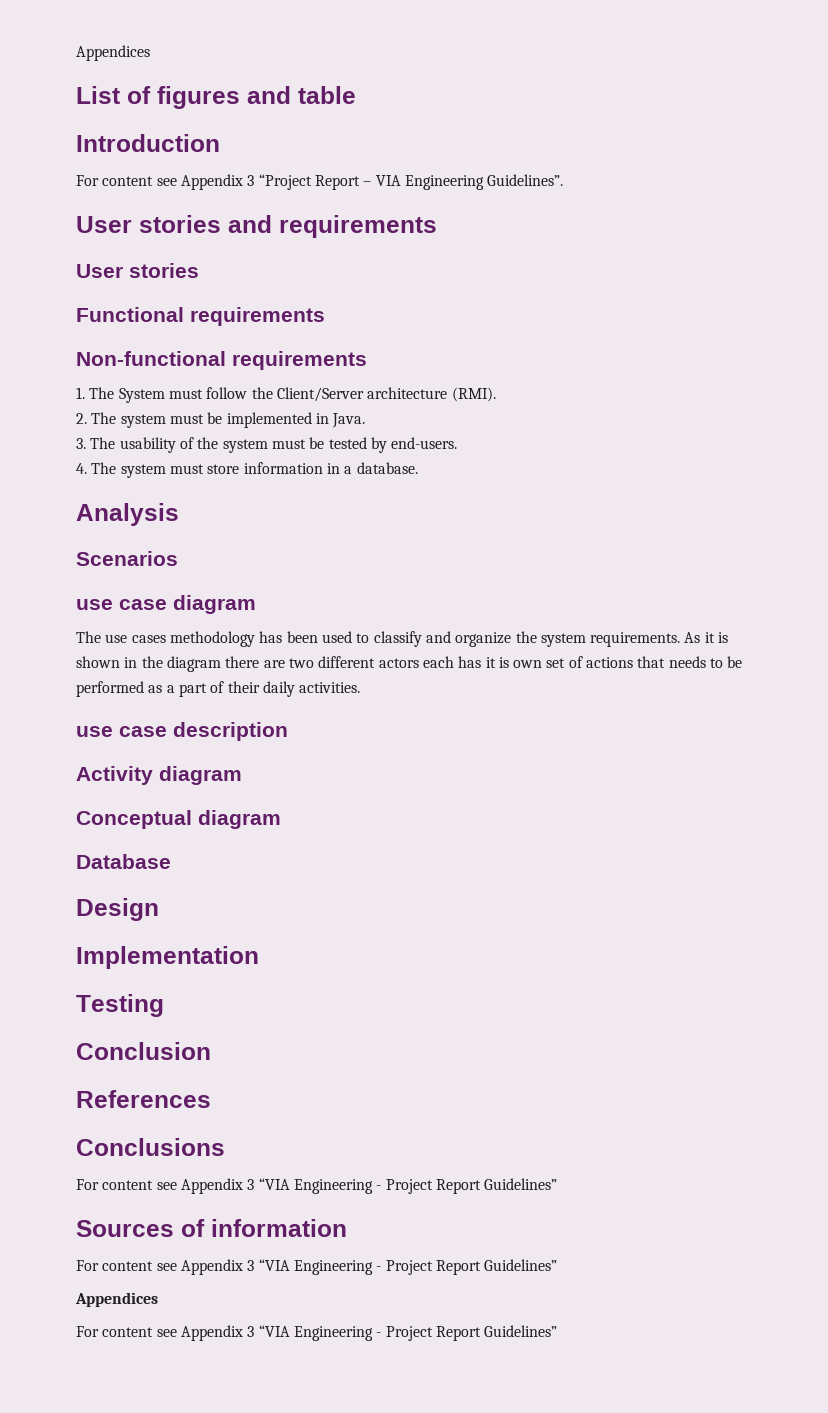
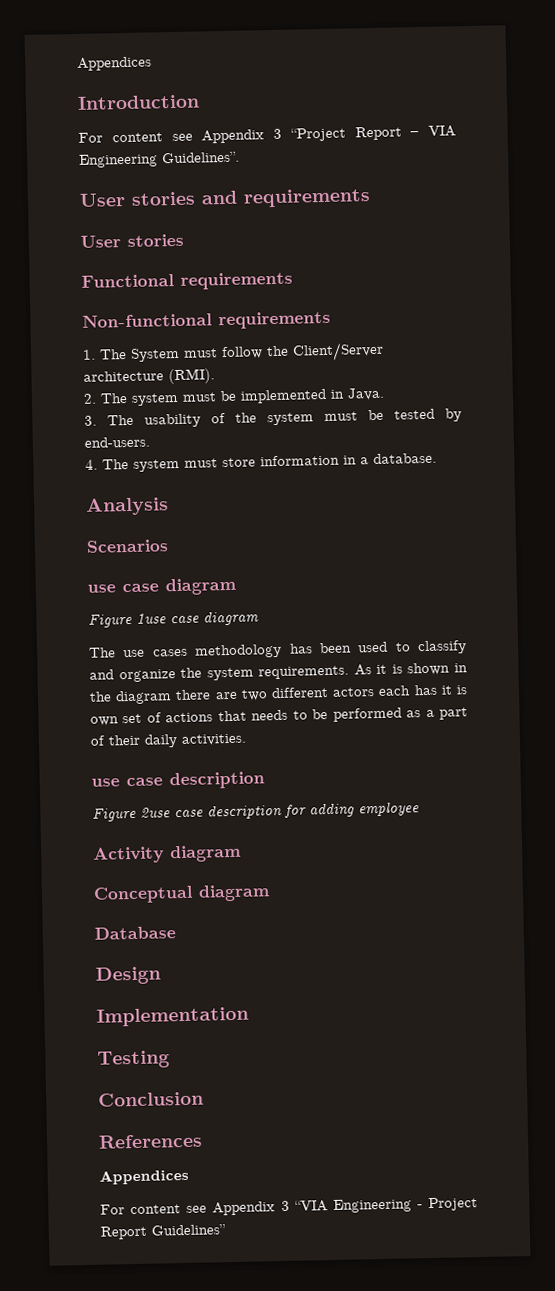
[76,45,150,61] [76,86,356,109] Appendices // List of figures and table -> [77,56,152,71] Appendices
(256, 604) none -> [88,610,259,628] // Figure 1use case diagram
(288, 731) none -> [92,801,420,822] // Figure 2use case description for adding employee
[76,1138,225,1156] [76,1178,558,1194] [76,1219,347,1237] [76,1259,558,1275] // Conclusions // For content see Appendix 3 “VIA Engineering - Project Report Guidelines” // Sources of information // For content see Appendix 3 “VIA Engineering - Project Report Guidelines” -> (203, 1141) none

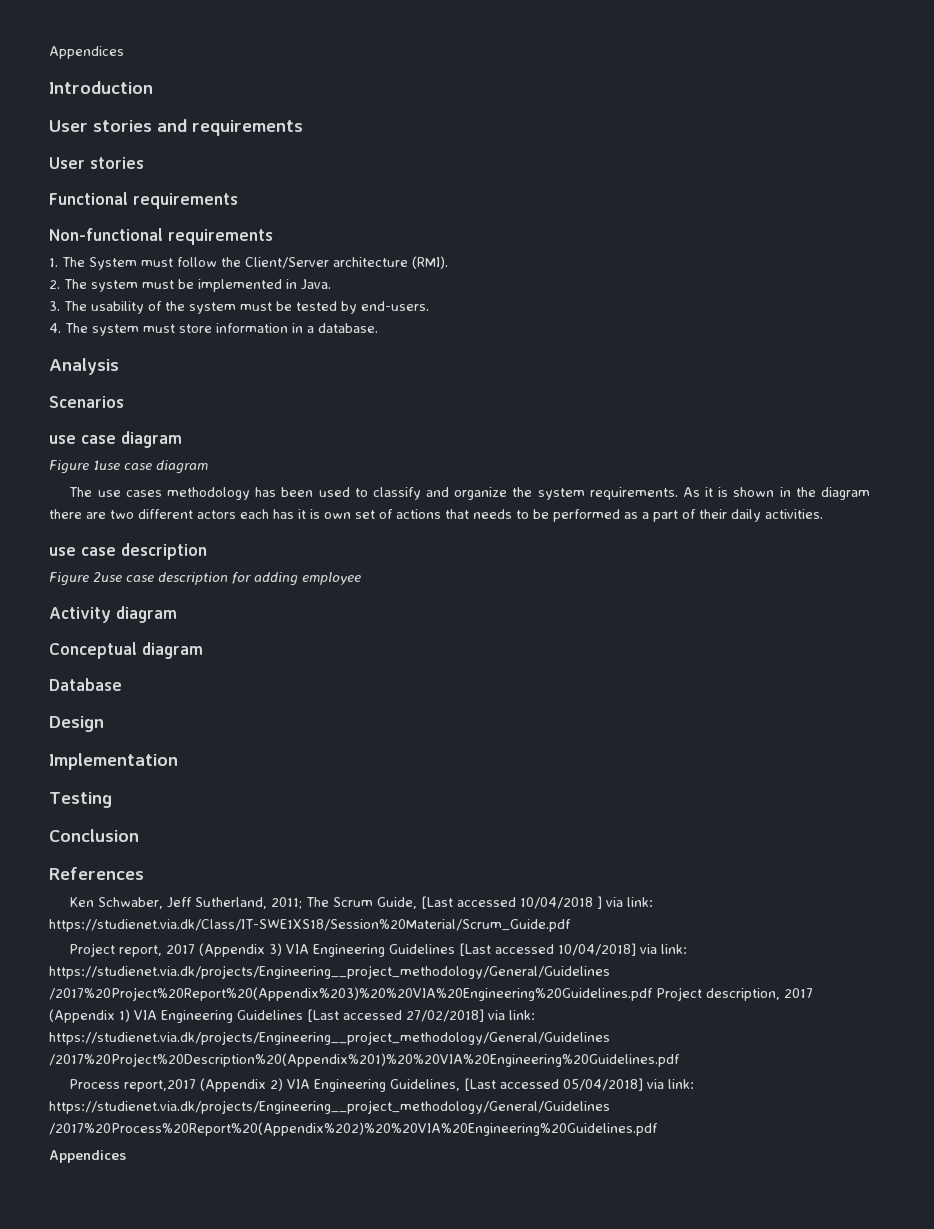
[78,125,456,144] [79,151,240,168] // For content see Appendix 3 “Project Report – VIA Engineering Guidelines”. -> (153, 87) none
[99,1168,189,1185] [100,1197,478,1216] [100,1224,226,1240] Appendices // For content see Appendix 3 “VIA Engineering - Project Report Guidelines” -> [69,896,654,909] [49,919,571,932] [69,943,688,957] [49,965,610,979] [49,987,813,1001] [49,1009,535,1023] [49,1031,610,1045] [49,1053,680,1067] [69,1078,695,1092] [49,1100,610,1114] [49,1122,658,1136] [49,1150,126,1163] Ken Schwaber, Jeff Sutherland, 2011; The Scrum Guide, [Last accessed 10/04/2018 ] via link: https://studienet.via.dk/Class/IT-SWE1XS18/Session%20Material/Scrum_Guide.pdf // Project report, 2017 (Appendix 3) VIA Engineering Guidelines [Last accessed 10/04/2018] via link: https://studienet.via.dk/projects/Engineering__project_methodology/General/Guidelines /2017%20Project%20Report%20(Appendix%203)%20%20VIA%20Engineering%20Guidelines.pdf Project description, 2017 (Appendix 1) VIA Engineering Guidelines [Last accessed 27/02/2018] via link: https://studienet.via.dk/projects/Engineering__project_methodology/General/Guidelines /2017%20Project%20Description%20(Appendix%201)%20%20VIA%20Engineering%20Guidelines.pdf // Process report,2017 (Appendix 2) VIA Engineering Guidelines, [Last accessed 05/04/2018] via link: https://studienet.via.dk/projects/Engineering__project_methodology/General/Guidelines /2017%20Process%20Report%20(Appendix%202)%20%20VIA%20Engineering%20Guidelines.pdf // Appendices

